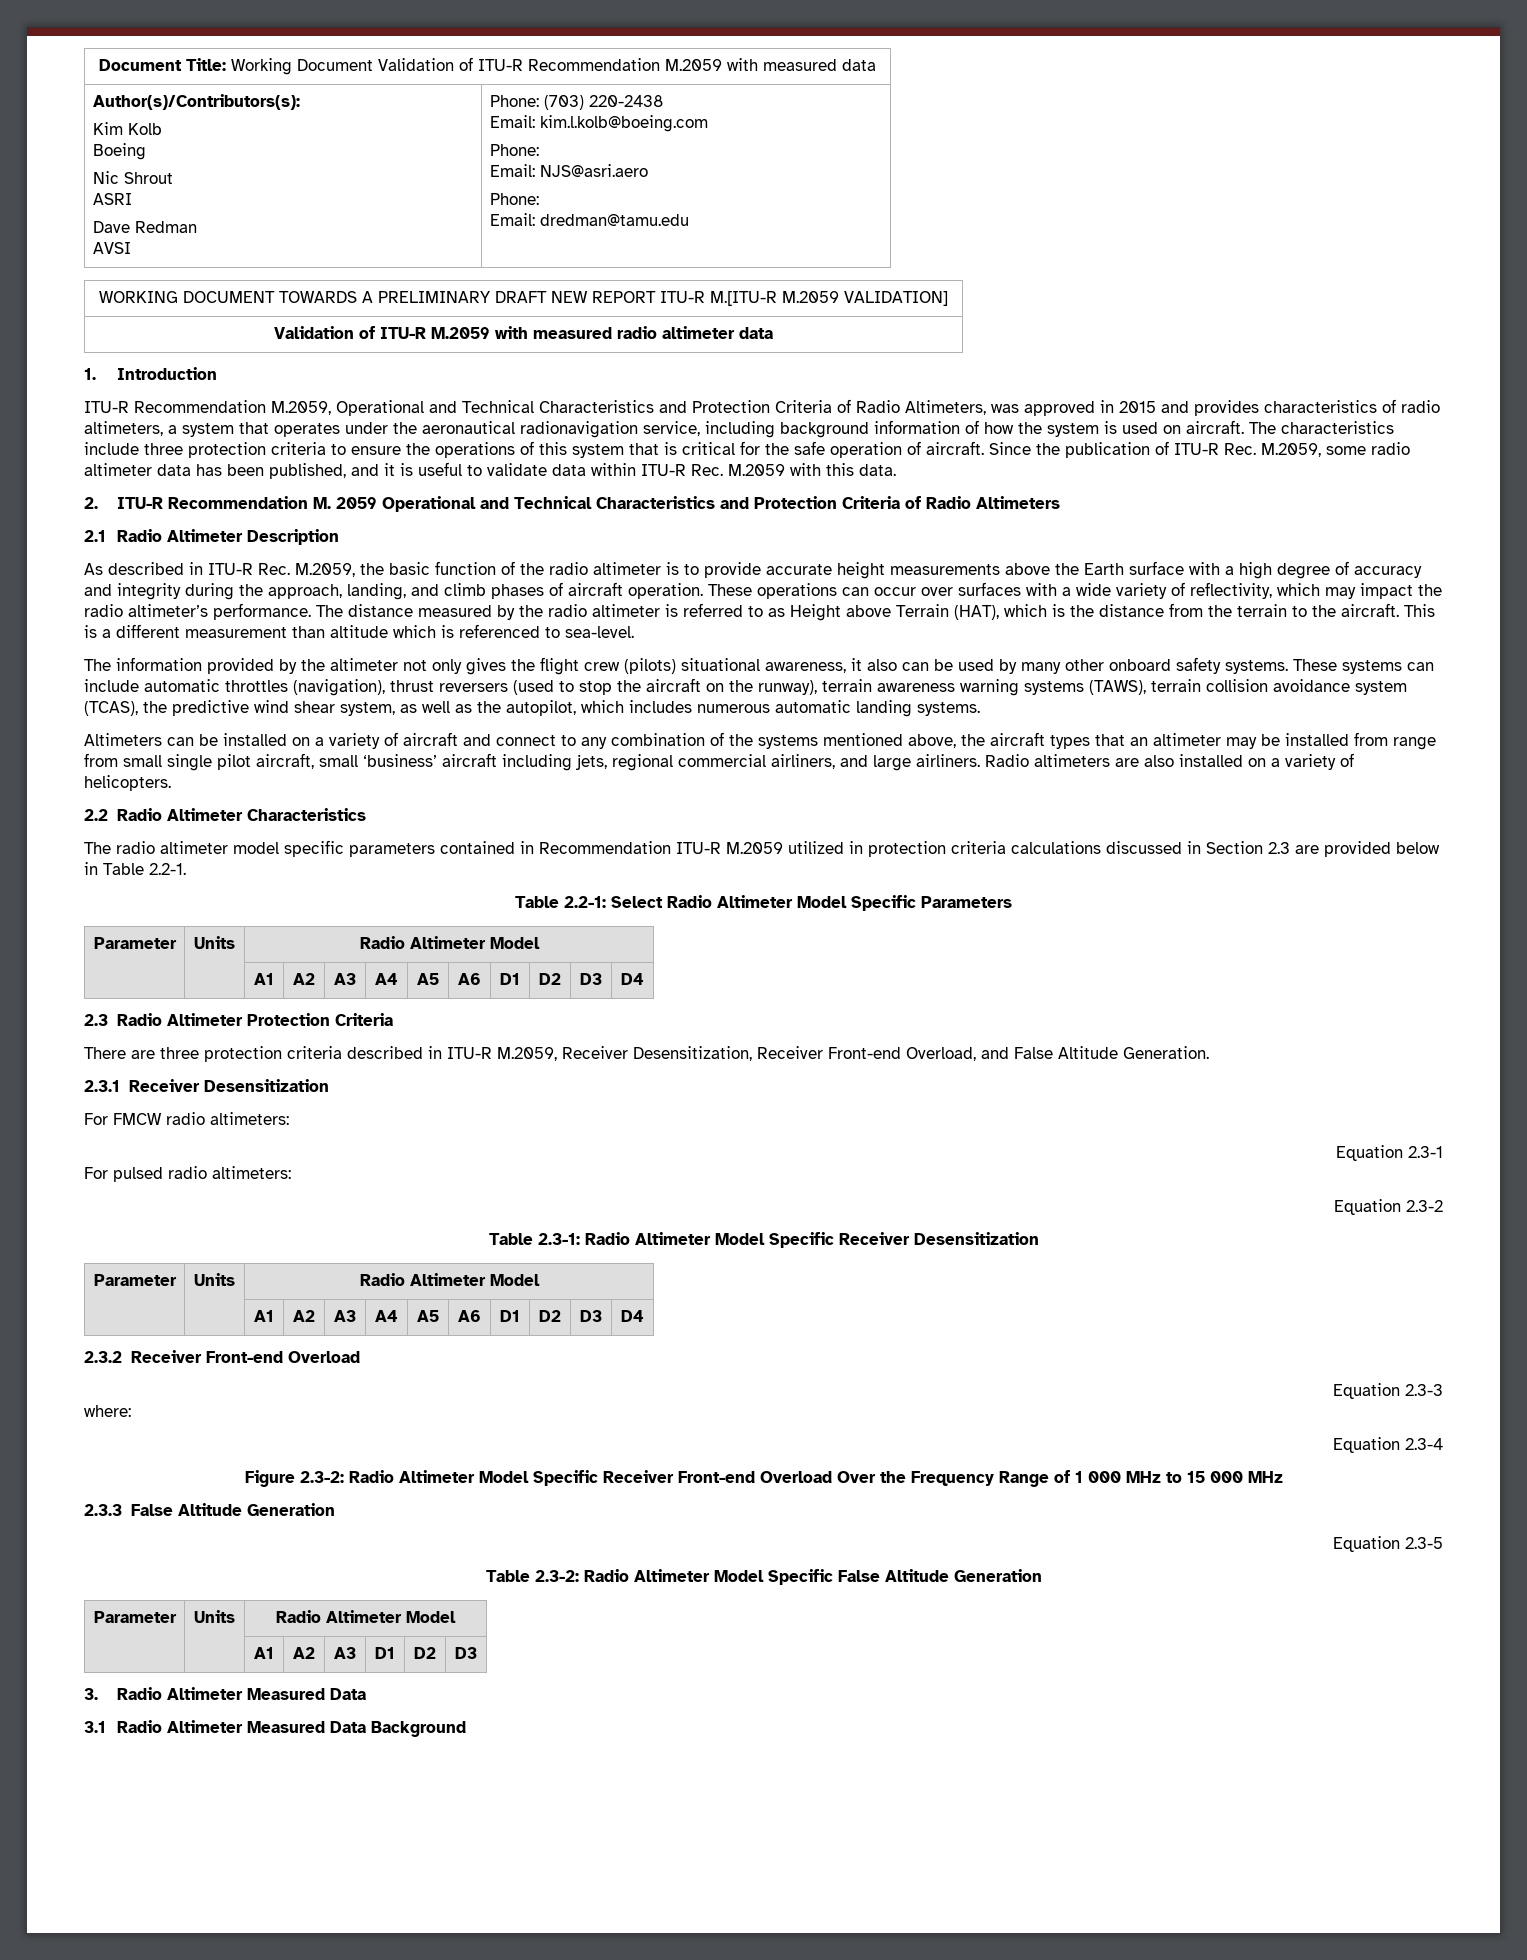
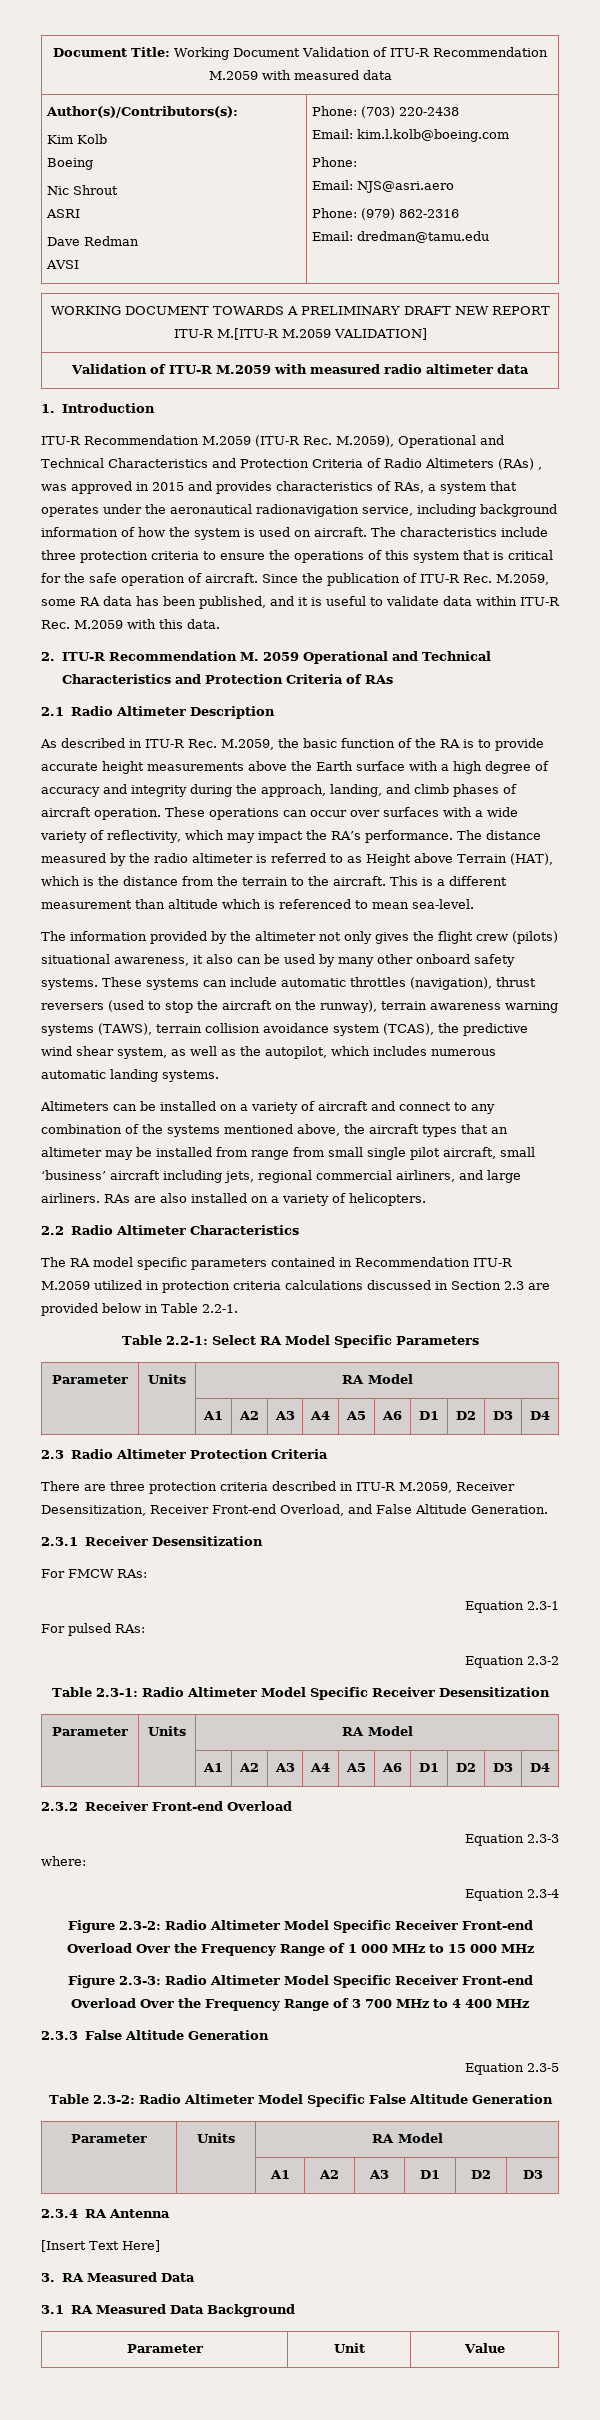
(539, 199) none -> [361,208,460,220] (979) 862-2316
[271,399,986,416] M.2059, Operational and Technical Characteristics and Protection Criteria of Radio Altimeters, -> [202,435,504,448] [41,458,542,470] M.2059 (ITU-R Rec. M.2059), Operational and Technical Characteristics and Protection Criteria of Radio Altimeters (RAs) ,
[1401,400,1440,413] [84,421,163,436] radio altimeters, -> [394,482,424,493] RAs,
[1371,442,1410,455] [84,463,152,476] radio altimeter -> [80,597,100,606] RA
[926,496,1061,509] Radio Altimeters -> [364,675,393,684] RAs
[549,562,661,575] radio altimeter -> [440,739,460,748] RA
[84,604,208,617] radio altimeter’s -> [330,831,361,840] RA’s
(560, 632) none -> [372,902,409,909] mean
[985,754,1110,767] Radio altimeters -> [104,1194,130,1203] RAs
[116,841,228,854] radio altimeter -> [70,1258,90,1267] RA
[667,895,793,908] Radio Altimeter -> [259,1336,282,1345] RA
[359,936,486,949] Radio Altimeter -> [341,1375,364,1384] RA
[166,1112,289,1125] radio altimeters: -> [117,1569,147,1578] RAs:
[168,1166,291,1179] radio altimeters: -> [115,1624,145,1633] RAs:
[359,1273,486,1286] Radio Altimeter -> [341,1727,364,1736] RA
(1283, 1477) none -> [67,1975,533,1988] [71,1998,529,2011] // Figure 2.3-3: Radio Altimeter Model Specific Receiver Front-end Overload Over the Frequency Range of 3 700 MHz to 4 400 MHz
[276,1610,402,1623] Radio Altimeter -> [371,2134,394,2143] RA
[84,1687,244,1700] 3. Radio Altimeter -> [41,2209,170,2218] [41,2240,160,2252] [41,2273,84,2282] 2.3.4 RA Antenna // [Insert Text Here] // 3. RA
[117,1720,244,1733] Radio Altimeter -> [70,2305,93,2314] RA
(467, 1729) none -> [126,2344,203,2353] [333,2343,365,2353] [463,2343,505,2353] // Parameter | Unit | Value

